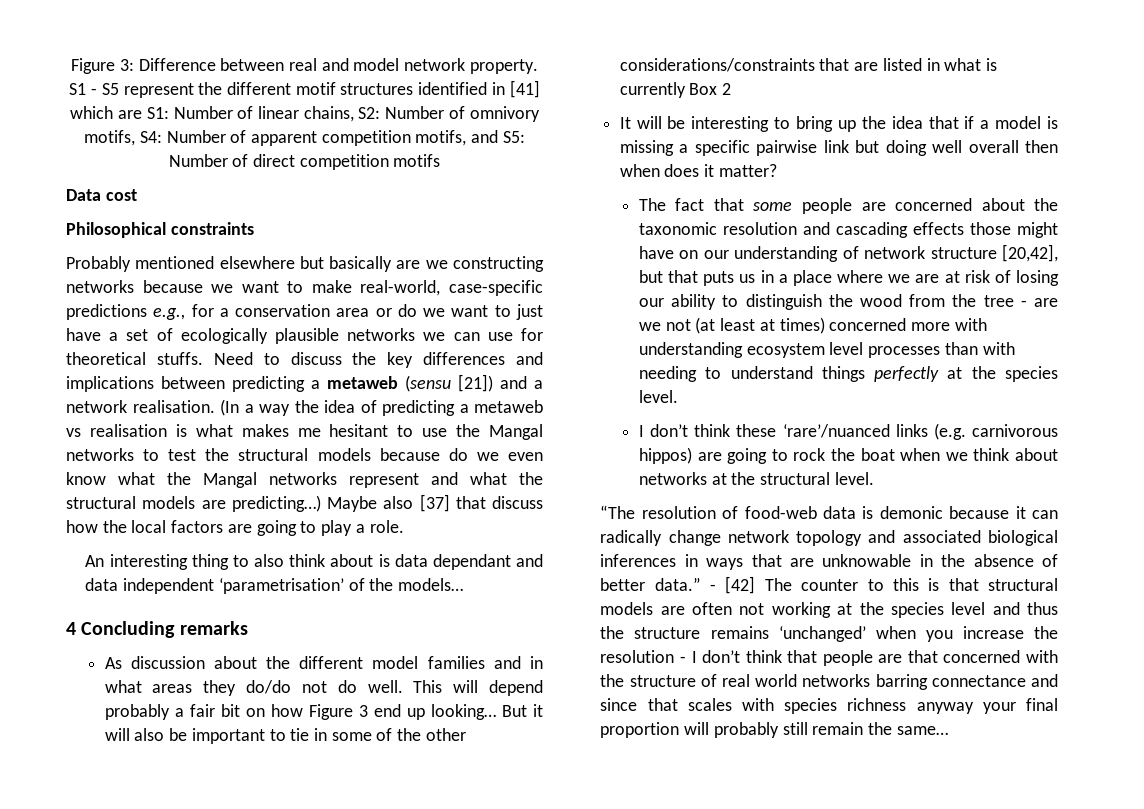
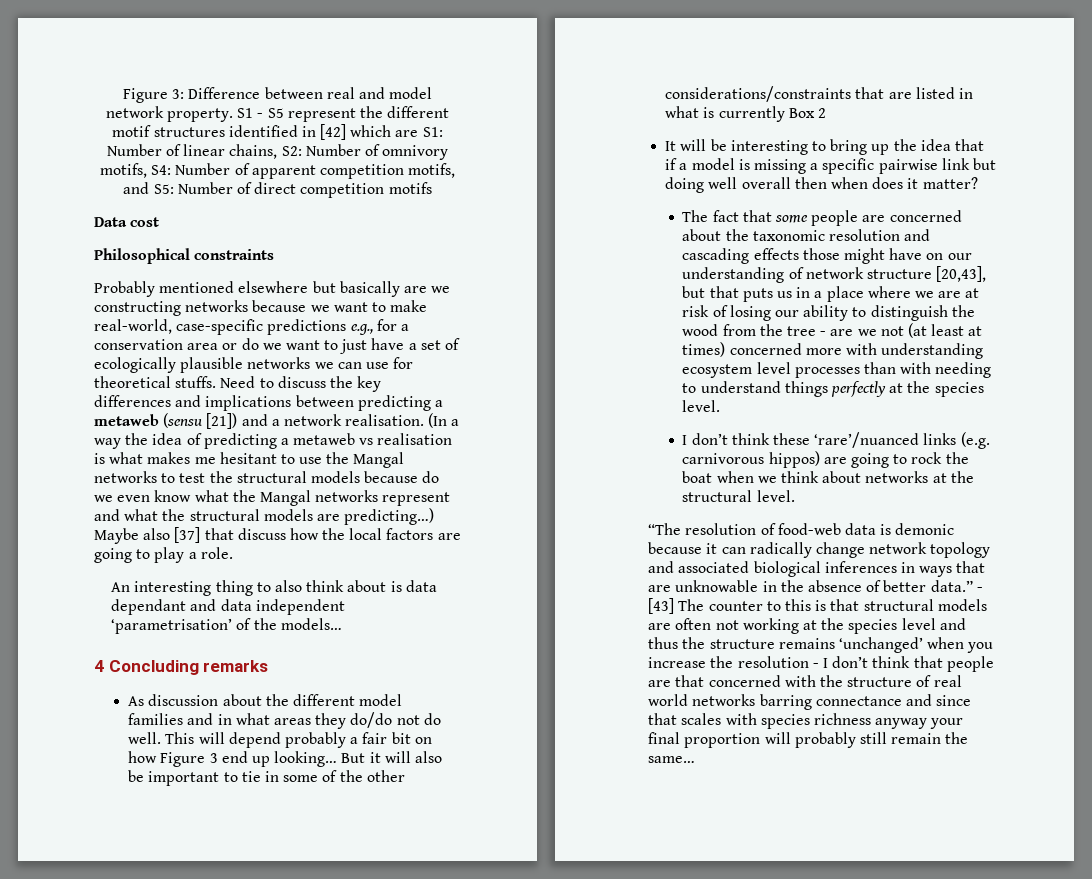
[509,80,540,98] [41] -> [320,124,347,140] [42]
[1002,244,1058,262] [20,42], -> [936,266,987,282] [20,43],
[725,576,756,594] [42] -> [648,598,675,614] [43]

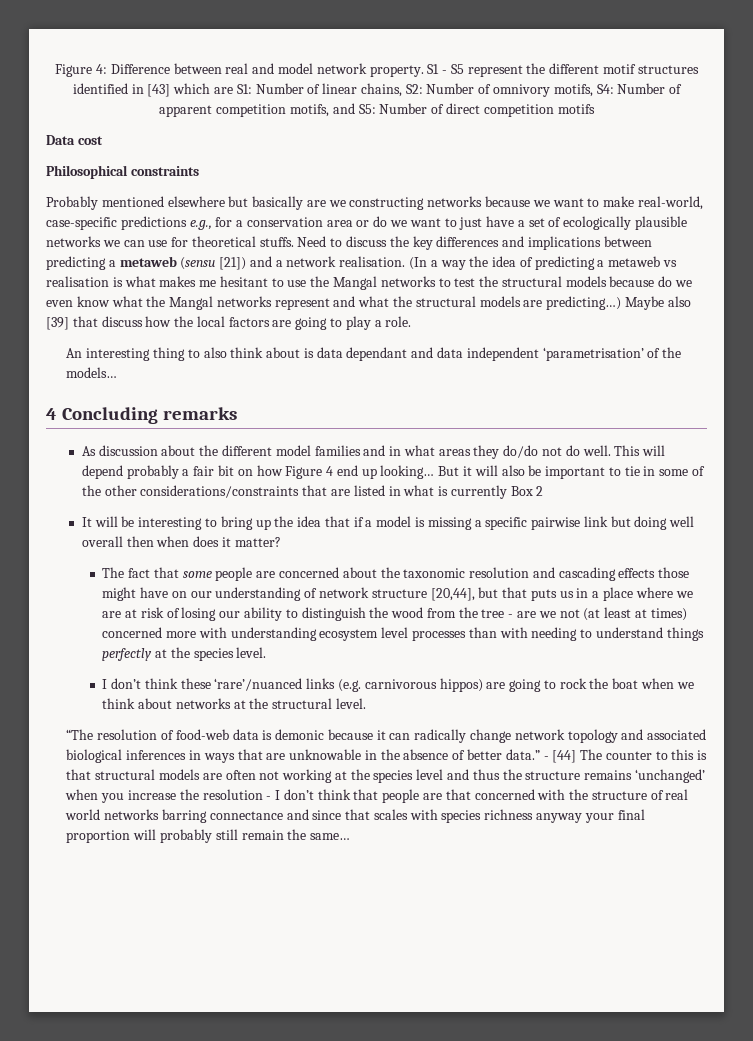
[122,88,185,103] Figure 3: -> [55,64,108,77] Figure 4:
[320,124,347,140] [42] -> [147,84,171,97] [43]
[174,527,201,543] [37] -> [46,317,69,330] [39]
[209,753,218,763] 3 -> [326,466,334,476] 4
[936,266,987,282] [20,43], -> [430,588,475,601] [20,44],
[648,598,675,614] [43] -> [552,750,577,763] [44]

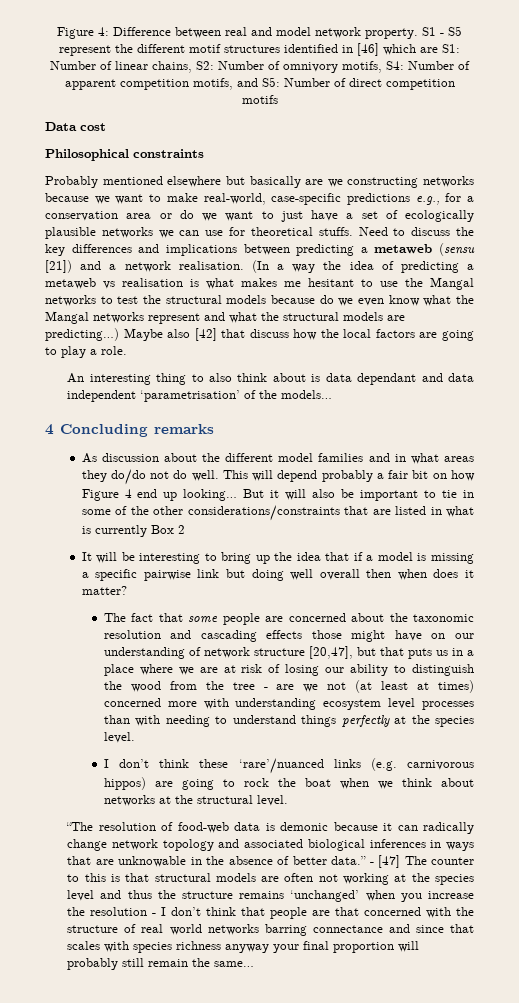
[147,84,171,97] [43] -> [357,43,379,56] [46]
[46,317,69,330] [39] -> [194,328,217,341] [42]
[430,588,475,601] [20,44], -> [308,646,353,659] [20,47],
[552,750,577,763] [44] -> [378,855,401,868] [47]

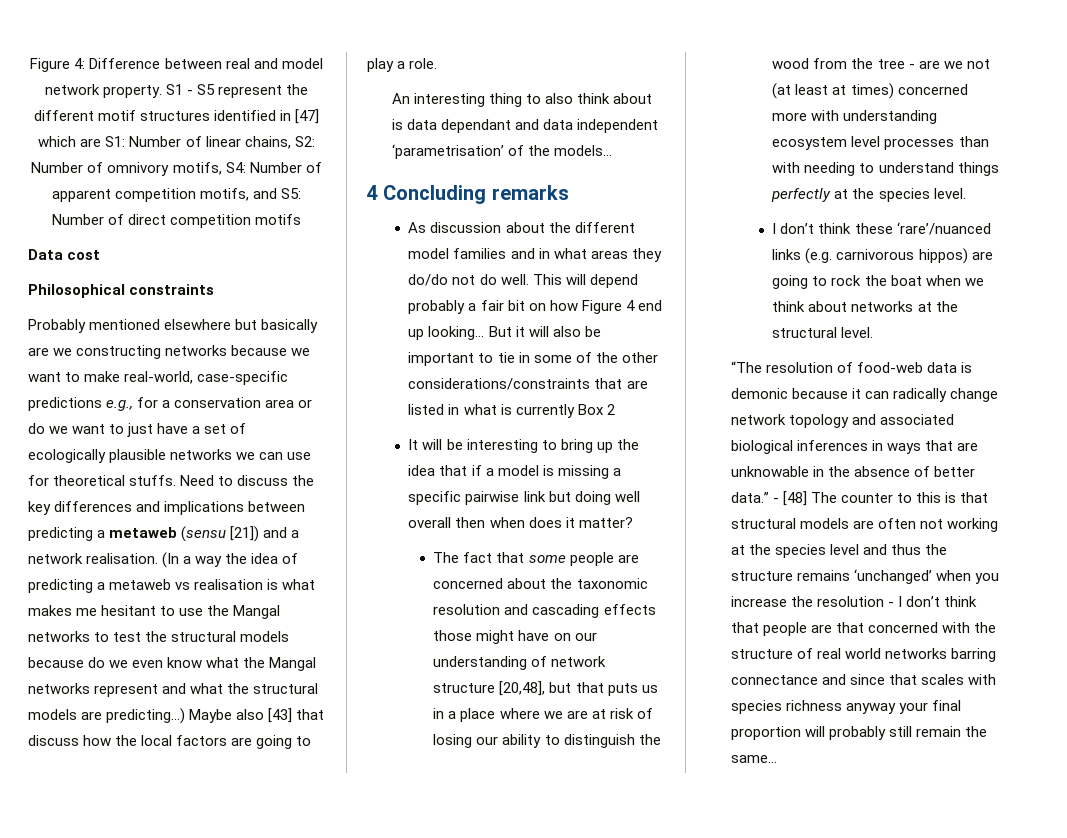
[357,43,379,56] [46] -> [295,109,320,124] [47]
[194,328,217,341] [42] -> [268,708,293,723] [43]
[308,646,353,659] [20,47], -> [499,681,546,696] [20,48],
[378,855,401,868] [47] -> [783,491,808,506] [48]

